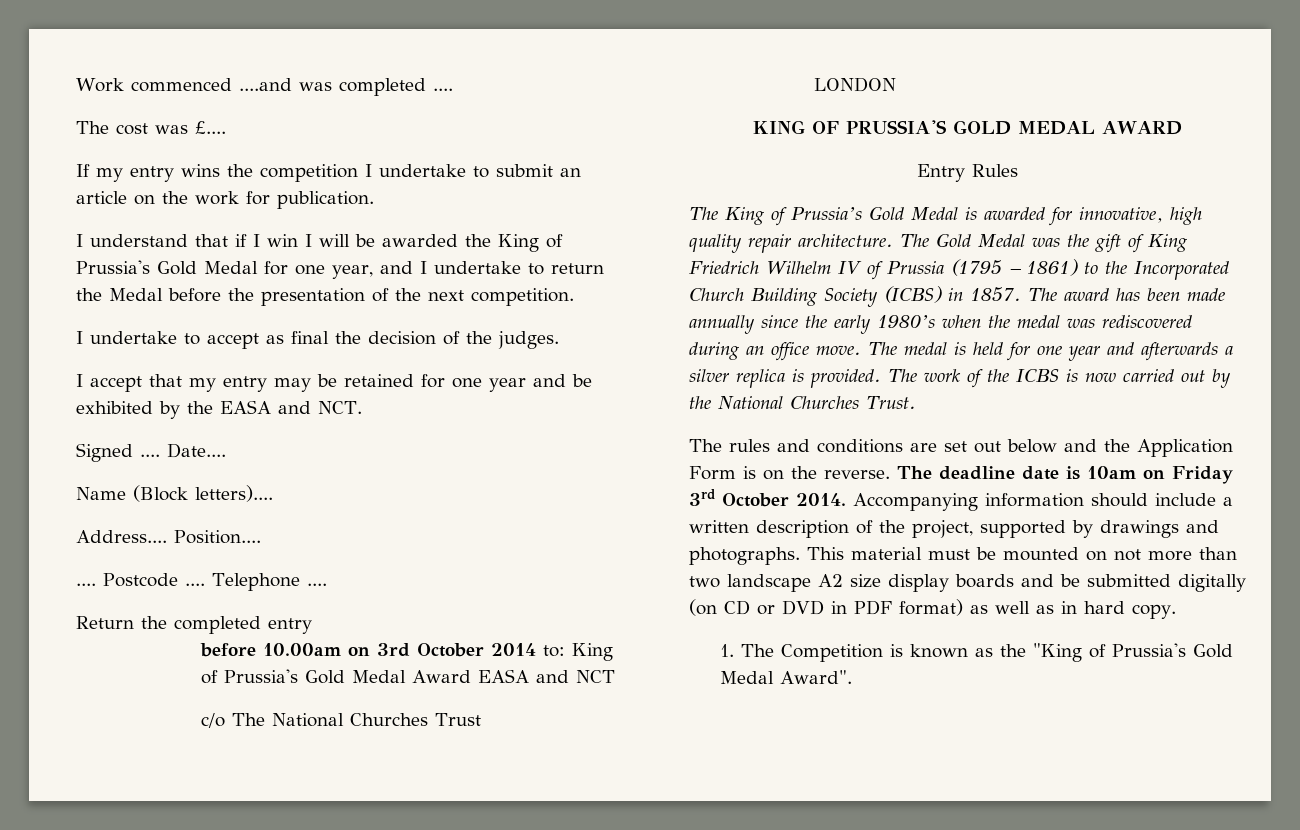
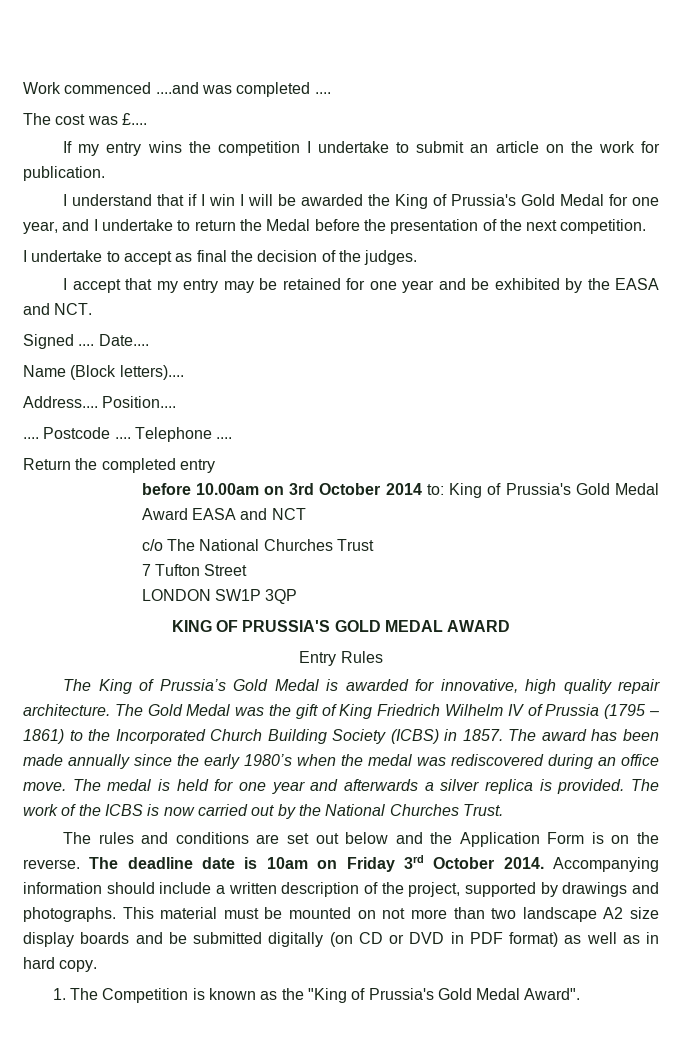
(482, 719) none -> [141,564,248,576] // 7 Tufton Street
(897, 84) none -> [214,589,298,604] SW1P 3QP

